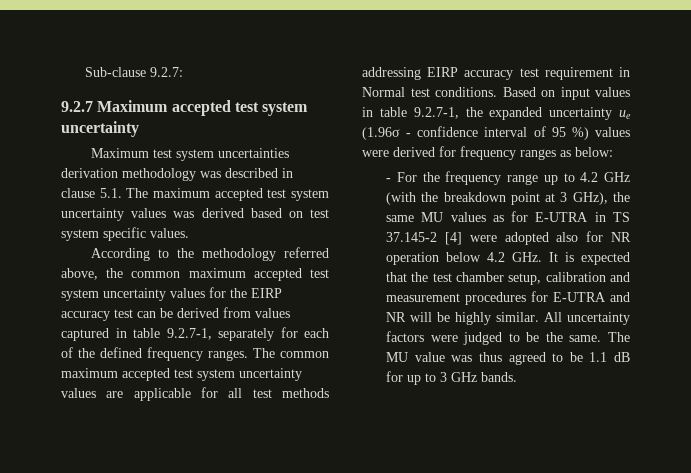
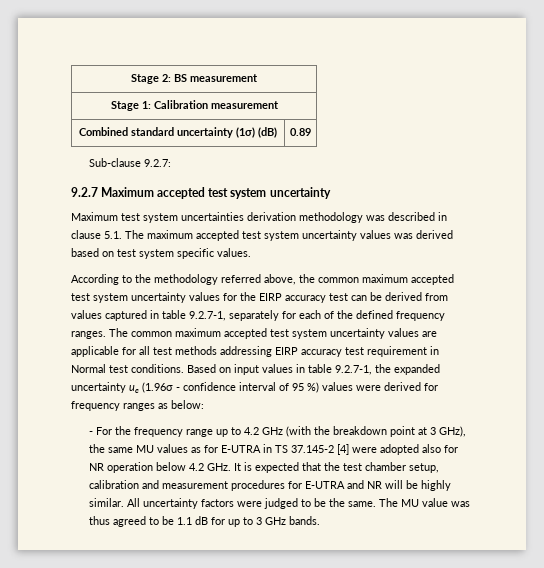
(85, 72) none -> [131,74,258,84] [110,100,279,111] [79,127,277,138] [290,128,311,136] Stage 2: BS measurement // Stage 1: Calibration measurement // Combined standard uncertainty (1σ) (dB) | 0.89 //

